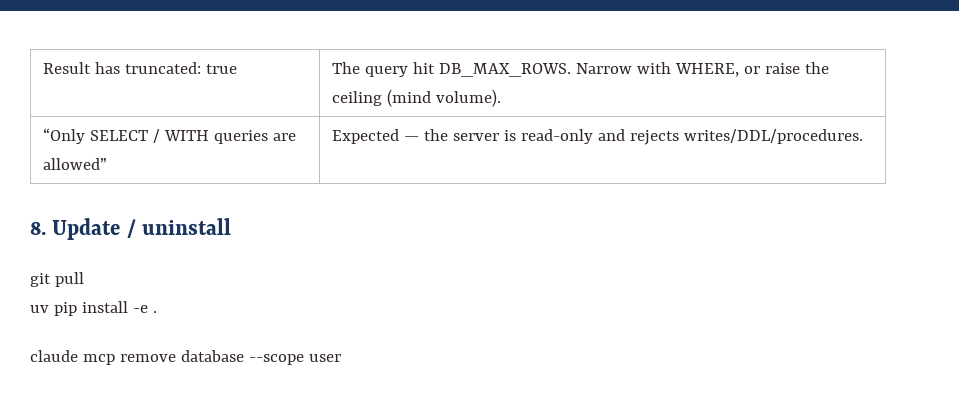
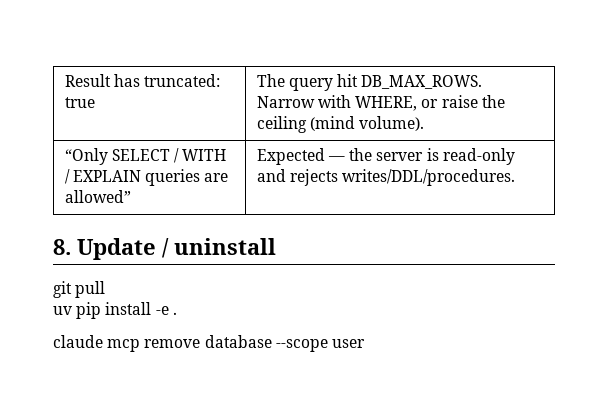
(210, 135) none -> [64,169,142,184] / EXPLAIN

